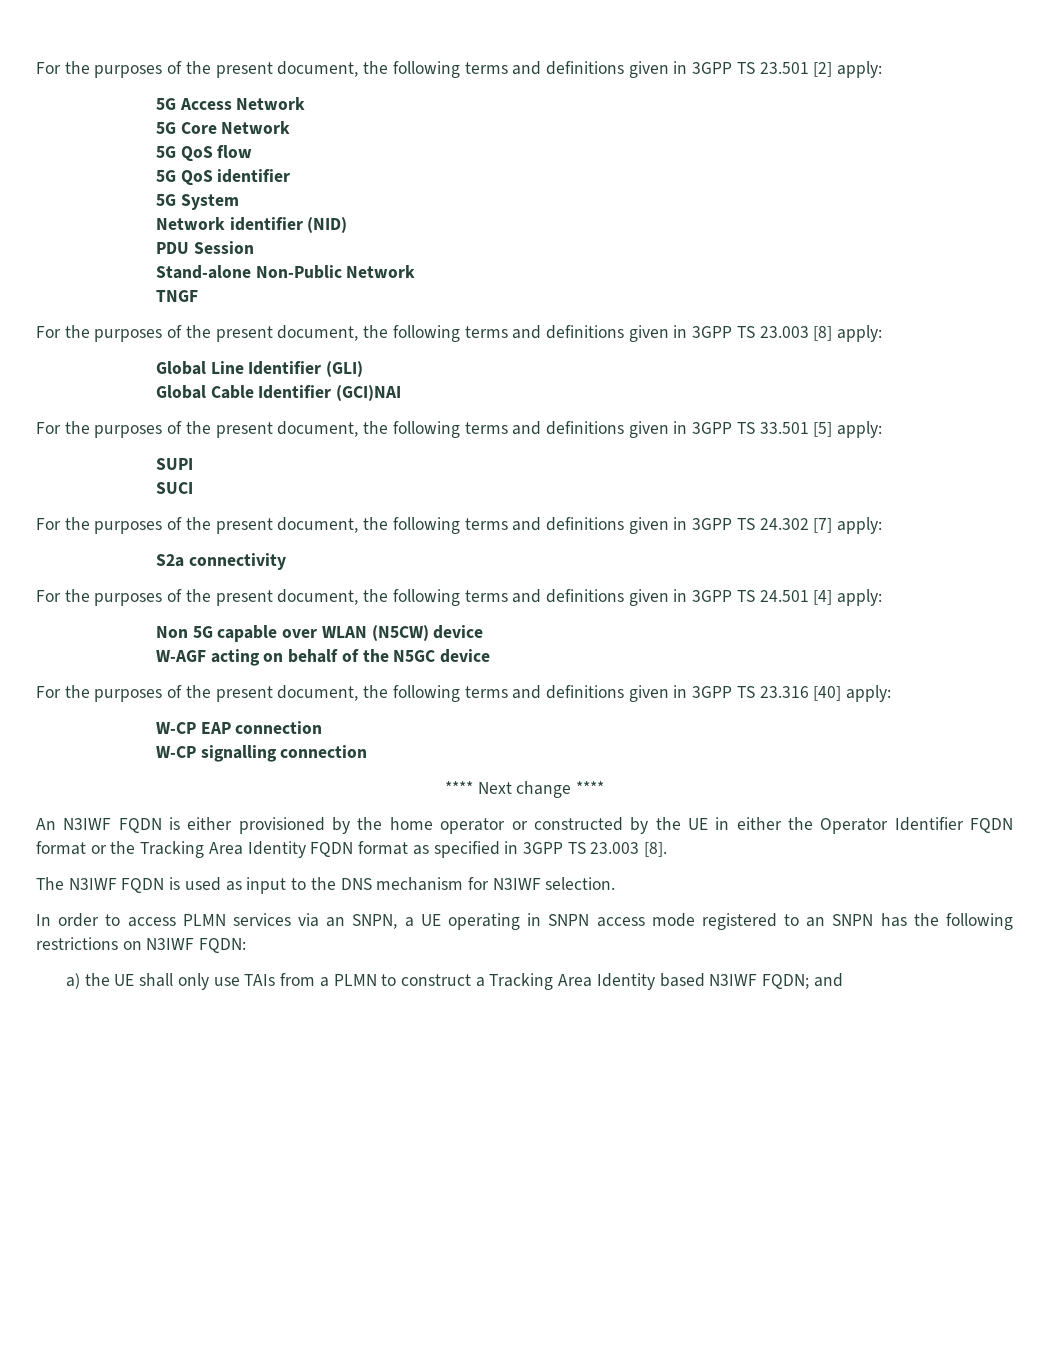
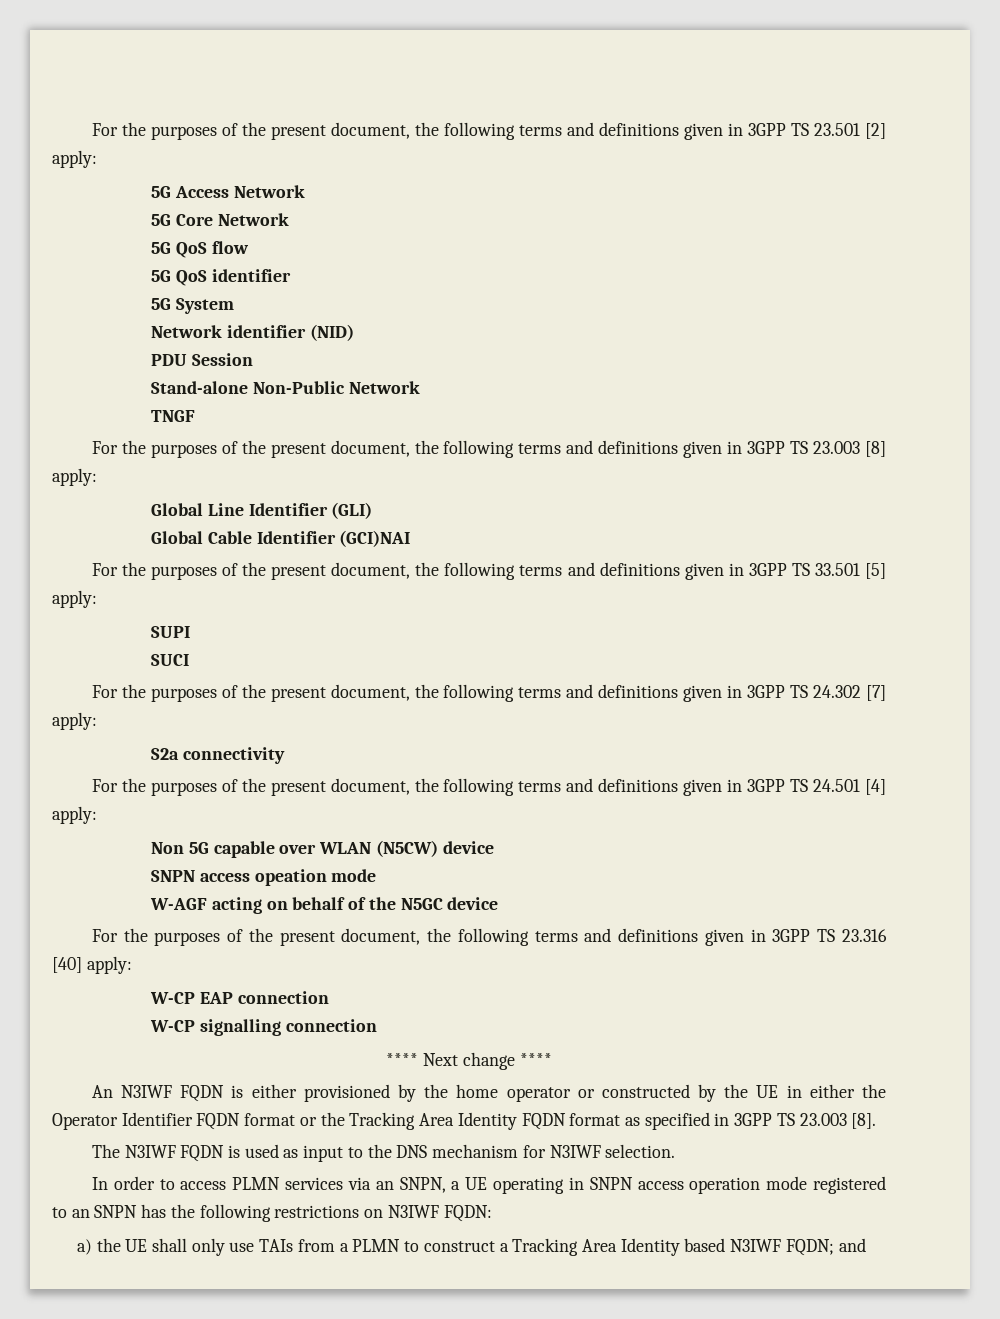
(484, 632) none -> [151,869,377,886] // SNPN access opeation mode
(645, 922) none -> [689,1177,761,1194] operation

